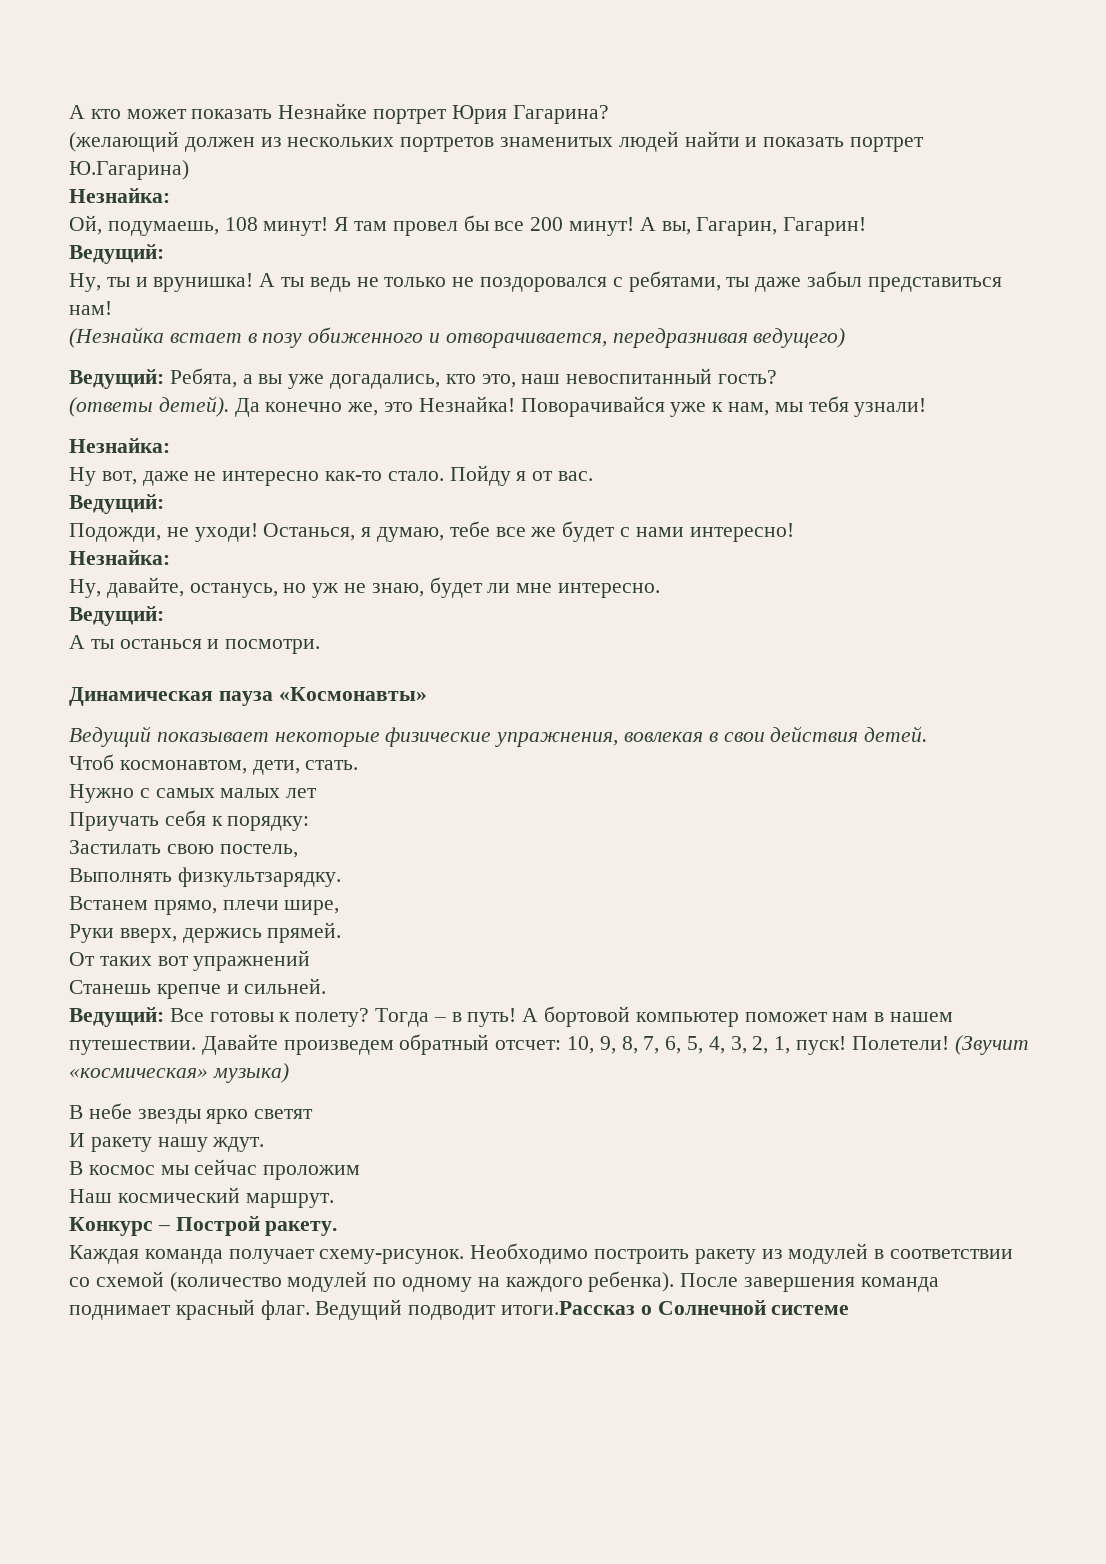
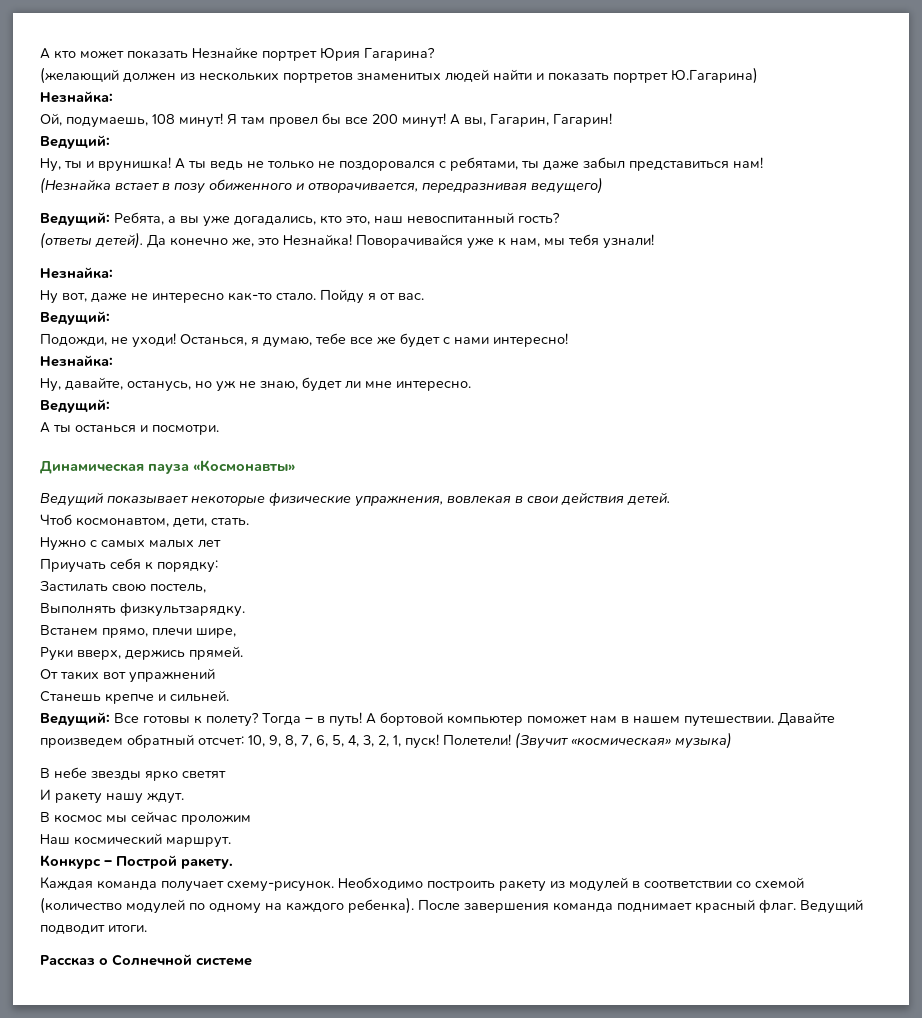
[501,1301,636,1315] итоги.Рассказ -> [108,925,147,932] [40,955,95,966] итоги. // Рассказ

